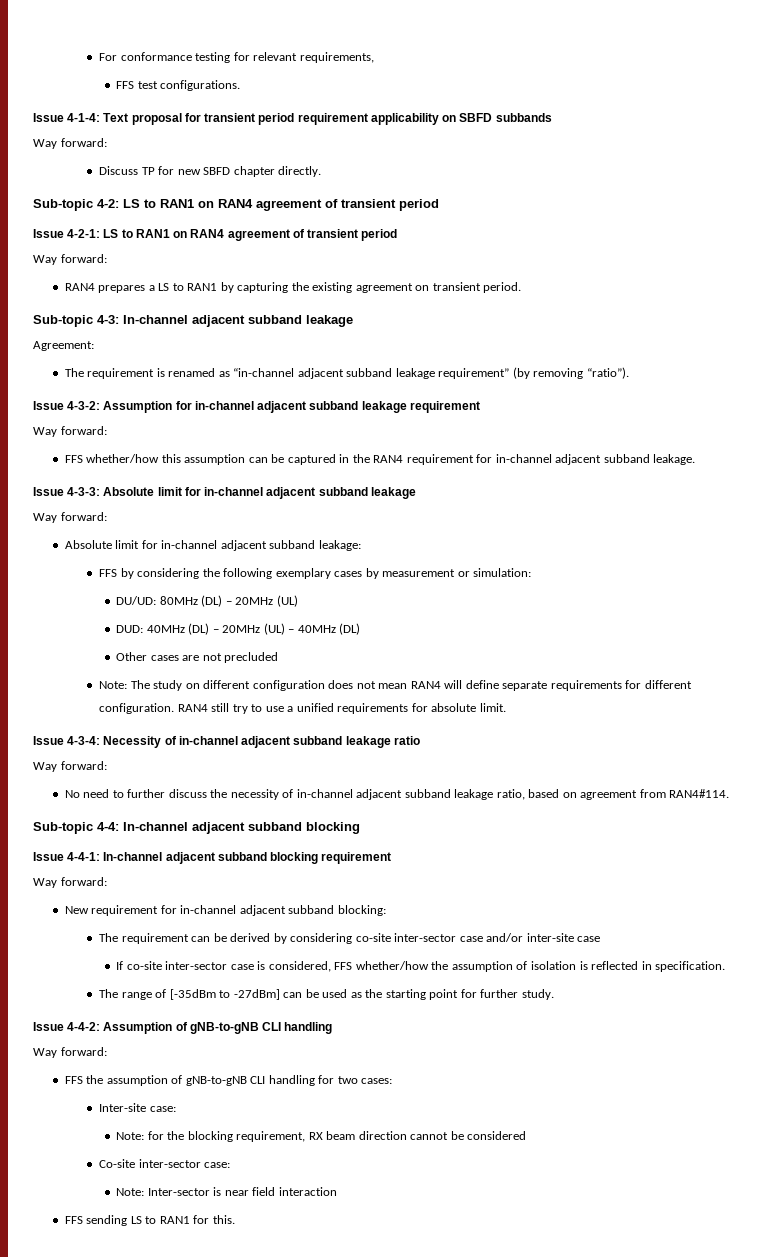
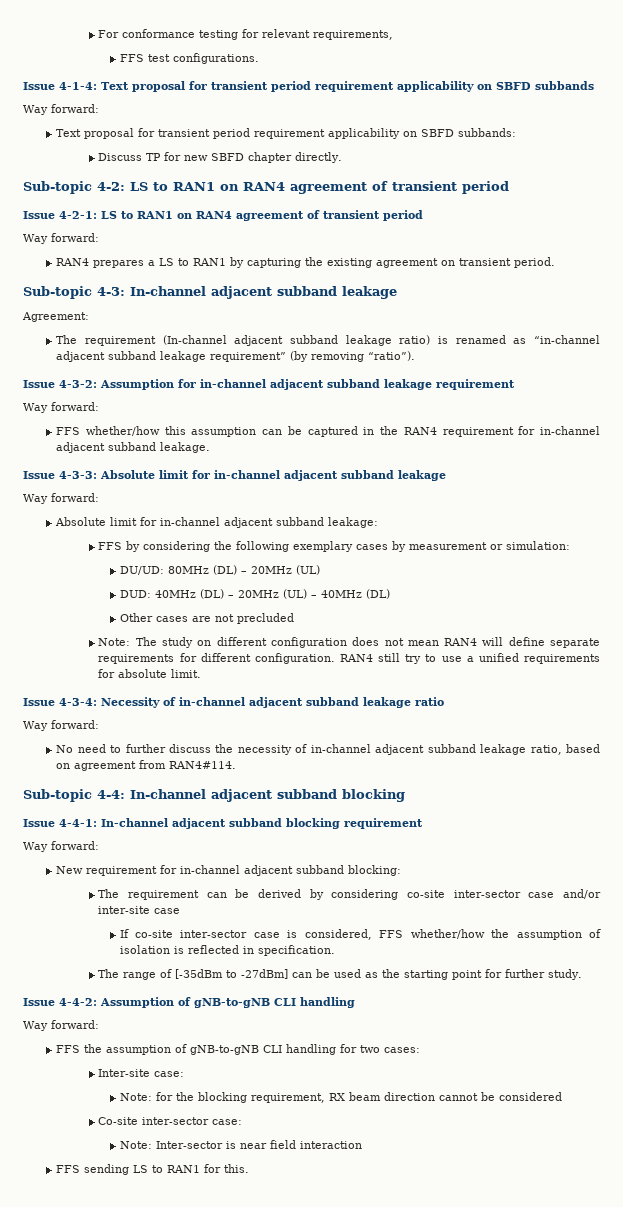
(107, 142) none -> [56,128,517,139] // Text proposal for transient period requirement applicability on SBFD subbands:
(155, 373) none -> [162,335,431,346] (In-channel adjacent subband leakage ratio)

